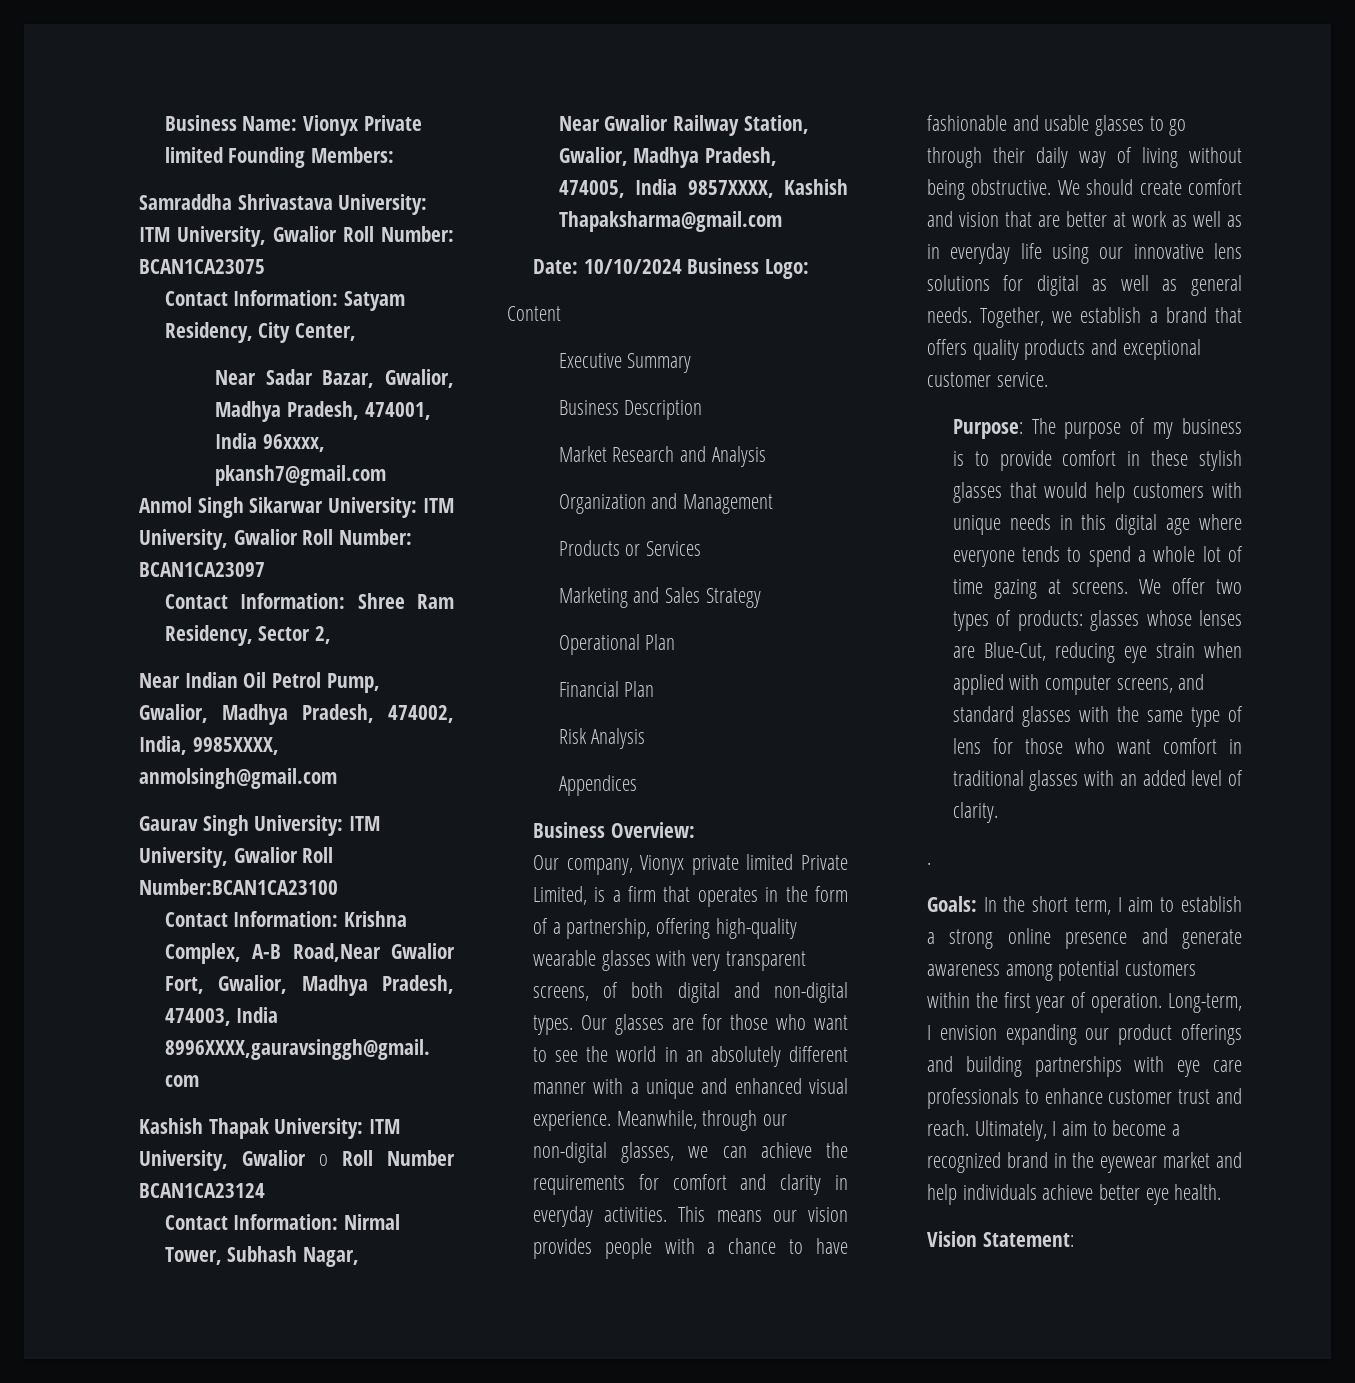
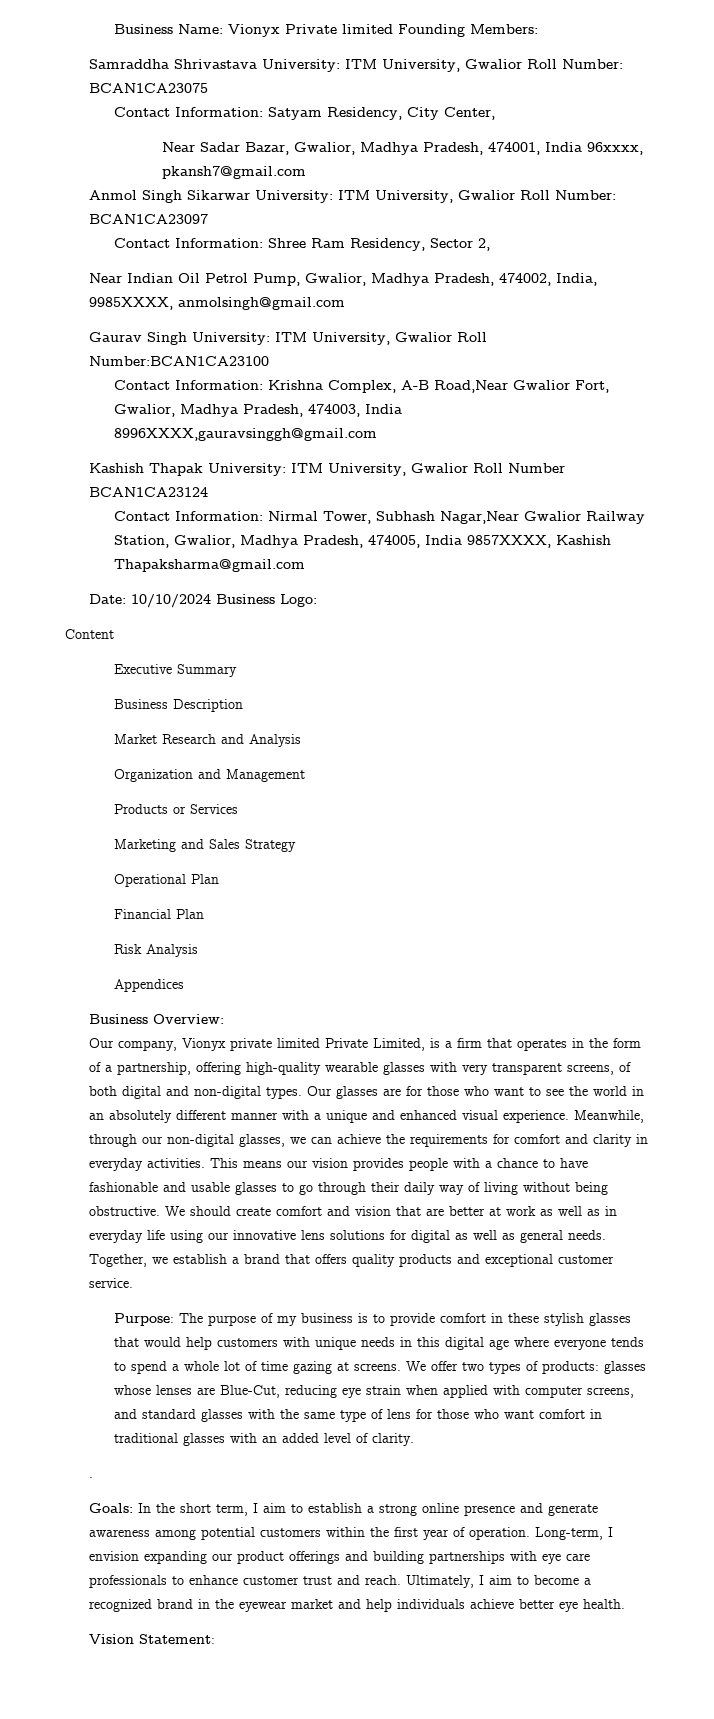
[318,1154,328,1166] o -> (469, 468) none
[303,1247,360,1267] [558,116,600,131] Nagar, // Near -> [439,511,519,524] Nagar,Near

